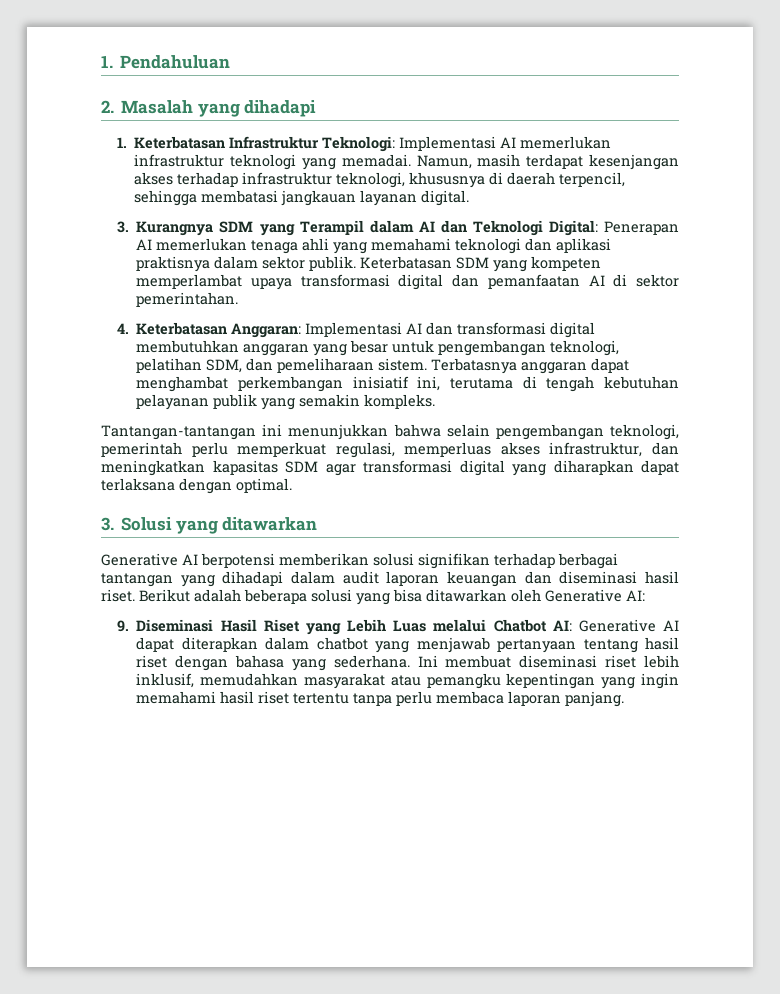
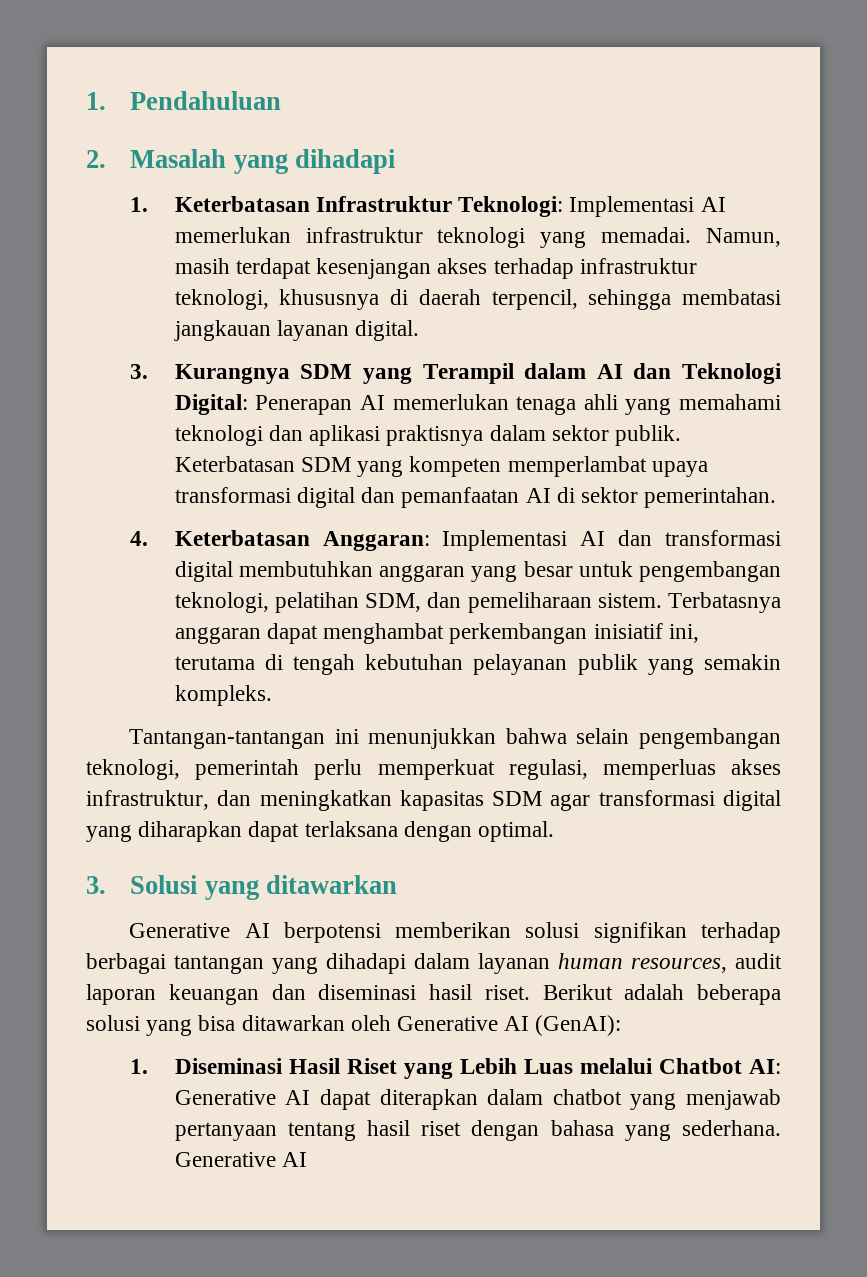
(335, 577) none -> [478,953,727,974] layanan human resources,
[626,590,645,601] [117,620,130,632] AI: // 9. -> [504,1015,622,1036] [130,1059,149,1074] AI (GenAI): // 1.
[417,655,679,668] [136,673,679,689] [136,691,625,707] Ini membuat diseminasi riset lebih inklusif, memudahkan masyarakat atau pemangku kepentingan yang ingin memahami hasil riset tertentu tanpa perlu membaca laporan panjang. -> [174,1152,307,1167] Generative AI

